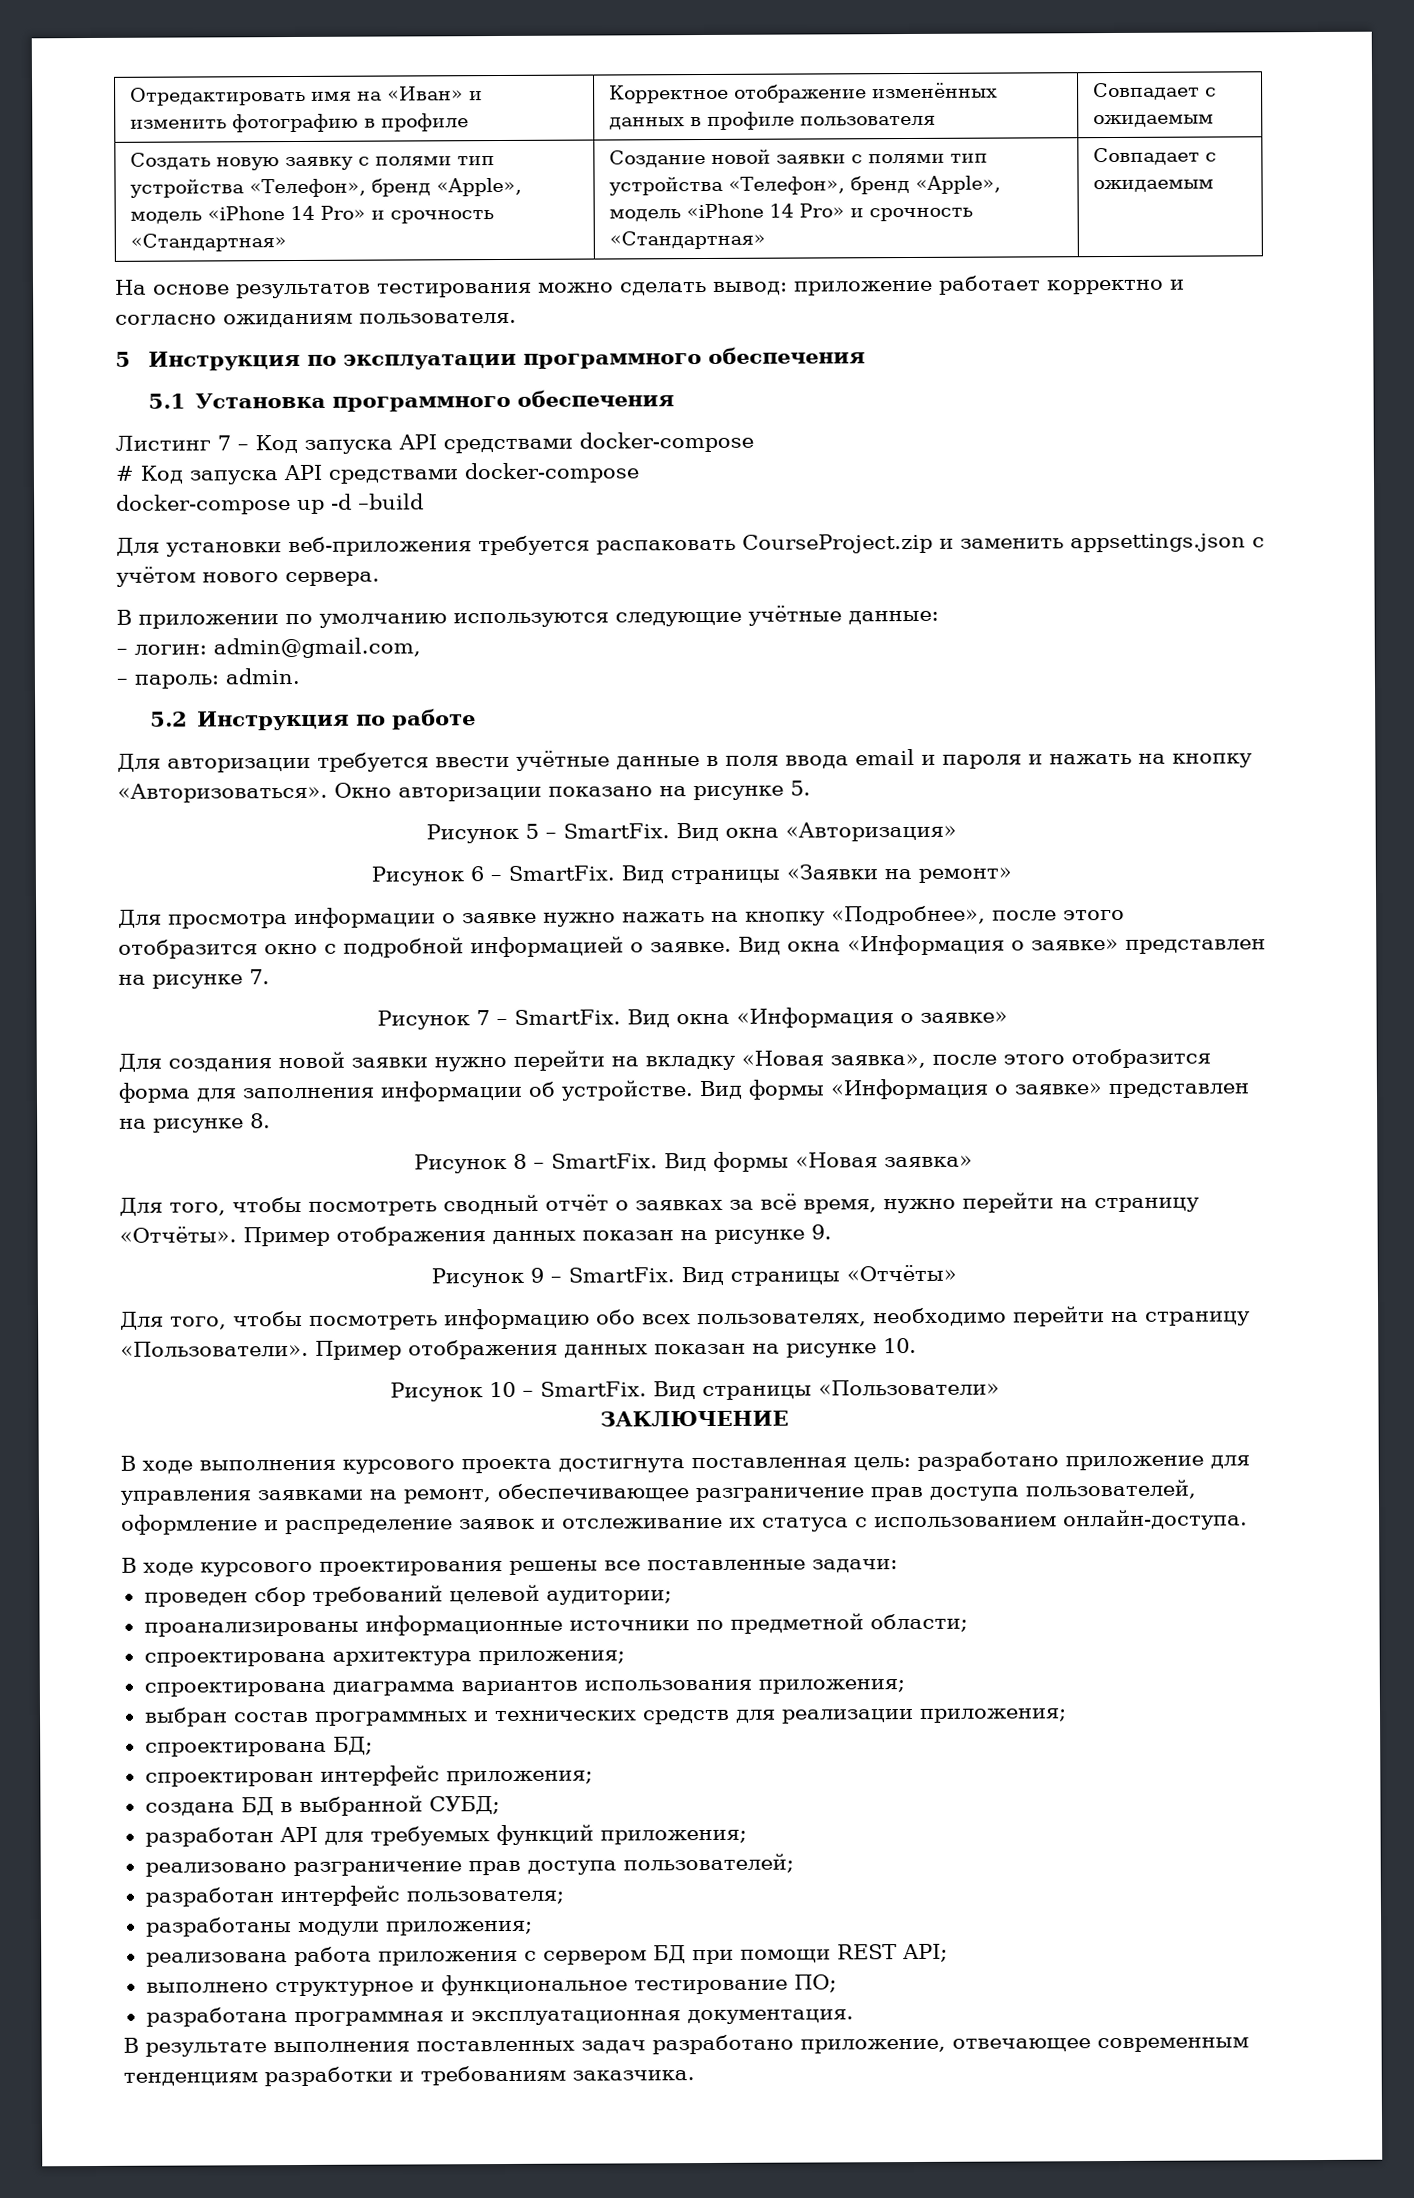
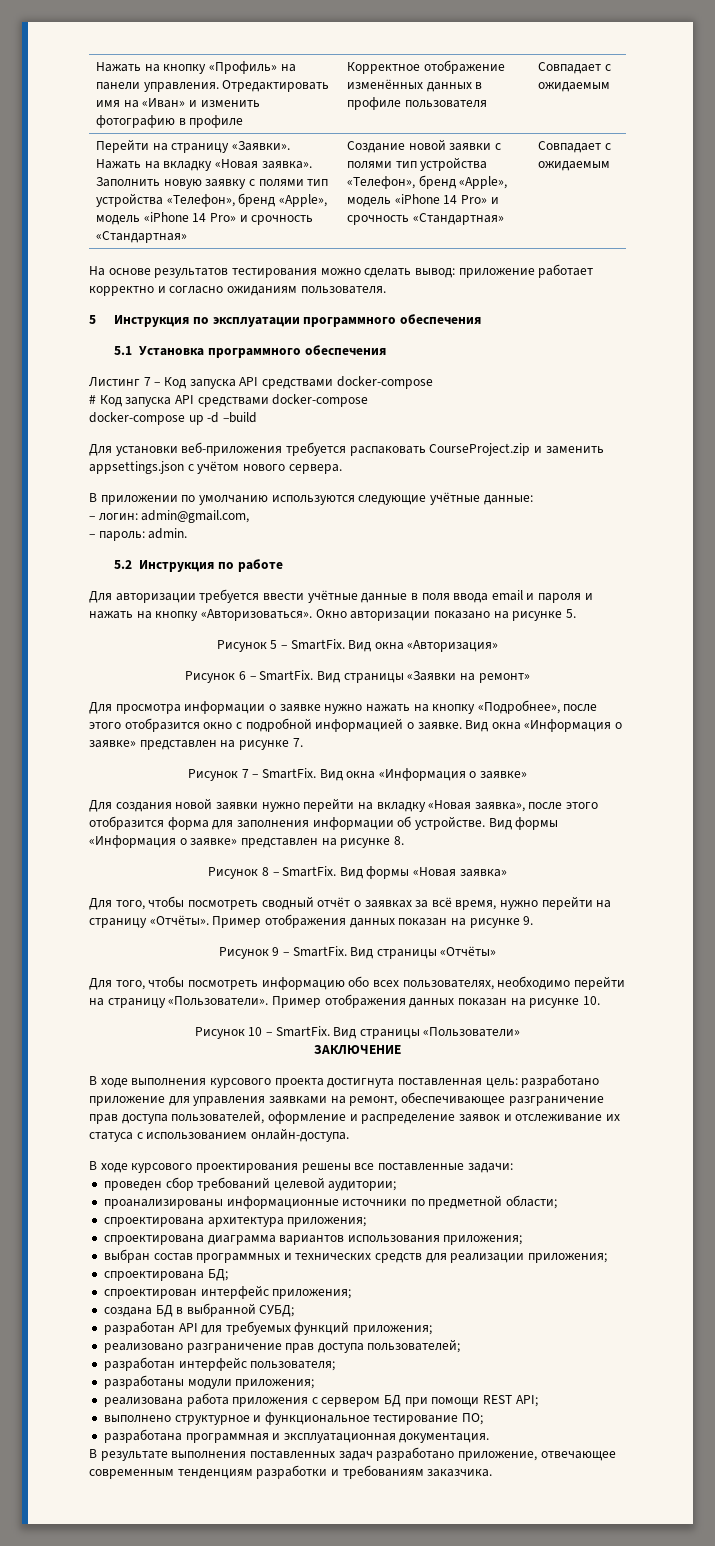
(130, 96) none -> [96,61,296,74] [96,82,219,92] Нажать на кнопку «Профиль» на панели управления.
[130,152,212,170] Создать -> [96,139,291,153] [96,159,312,171] [96,177,161,187] Перейти на страницу «Заявки». Нажать на вкладку «Новая заявка». Заполнить

